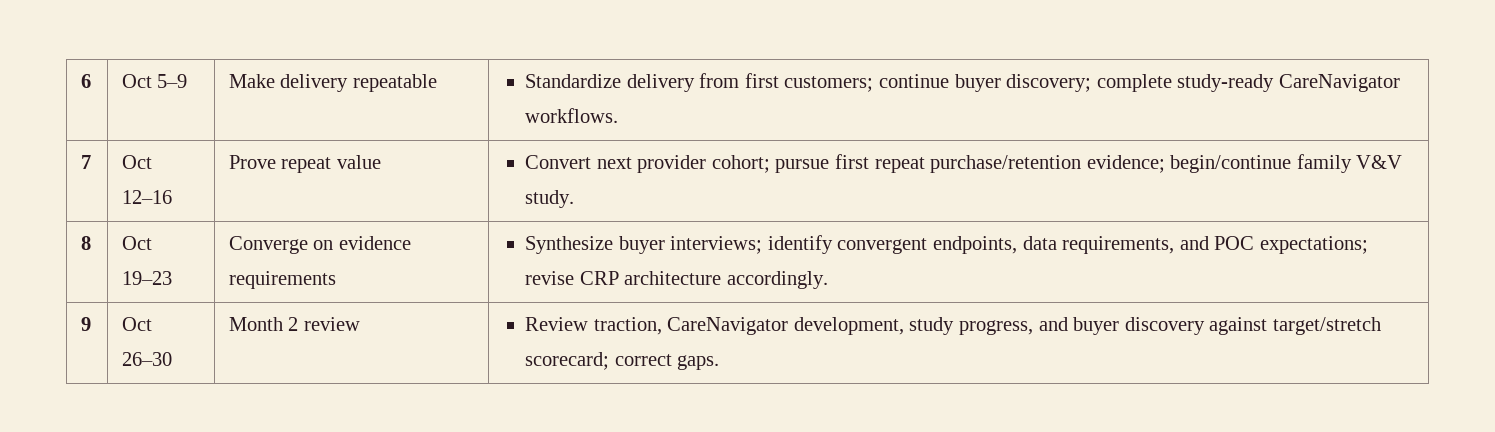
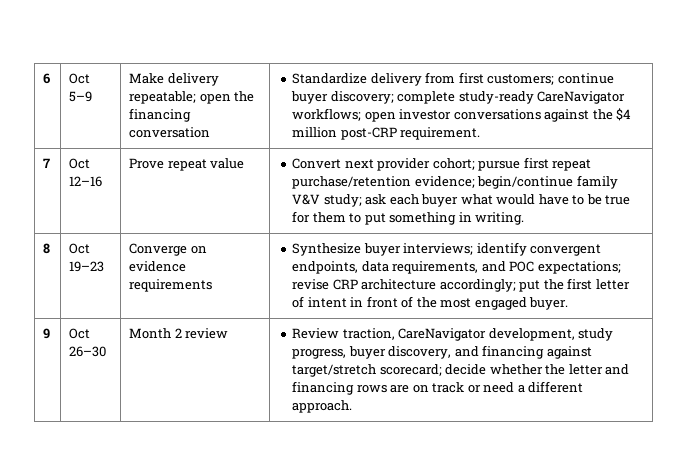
[352,74,437,92] repeatable -> [129,91,255,104] [129,108,192,122] [129,127,211,138] repeatable; open the financing conversation
[525,108,619,123] workflows. -> [292,108,632,122] [292,127,481,140] workflows; open investor conversations against the $4 million post-CRP requirement.
[525,190,575,208] study. -> [323,194,631,207] [292,211,525,225] study; ask each buyer what would have to be true for them to put something in writing.
[726,271,828,289] accordingly. -> [439,278,630,292] [292,296,569,310] accordingly; put the first letter of intent in front of the most engaged buyer.
[1038,317,1381,335] [525,352,720,370] and buyer discovery against target/stretch scorecard; correct gaps. -> [348,345,592,359] [292,364,630,377] [292,381,584,395] [292,400,353,413] buyer discovery, and financing against target/stretch scorecard; decide whether the letter and financing rows are on track or need a different approach.

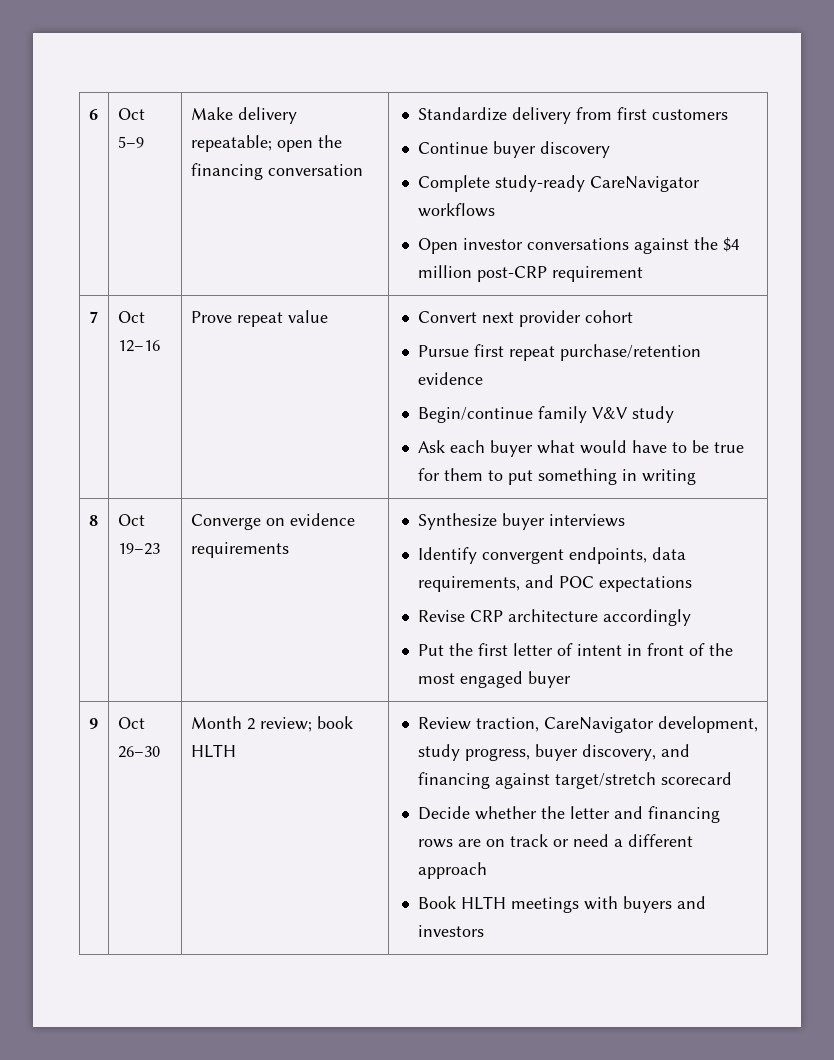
[487,73,614,85] [291,91,626,104] [292,108,396,122] customers; continue buyer discovery; complete study-ready CareNavigator workflows; open -> [651,109,728,120] [417,141,610,158] [417,175,700,192] [417,203,495,217] [417,238,458,254] customers // Continue buyer discovery // Complete study-ready CareNavigator workflows // Open
[400,127,481,140] requirement. -> [551,266,643,282] requirement
[432,158,521,171] cohort; pursue -> [584,310,633,323] [417,345,469,357] cohort // Pursue
[414,175,618,189] [292,194,387,207] evidence; begin/continue family V&V study; ask -> [417,372,483,385] [417,406,674,423] [417,440,445,453] evidence // Begin/continue family V&V study // Ask
[475,212,525,225] writing. -> [641,469,696,485] writing
[403,242,527,256] interviews; identify -> [548,514,625,527] [417,547,477,564] interviews // Identify
[537,261,621,274] [292,279,541,292] expectations; revise CRP architecture accordingly; put -> [598,576,692,592] [417,609,691,626] [417,644,444,656] expectations // Revise CRP architecture accordingly // Put
[529,297,569,310] buyer. -> [527,671,571,688] buyer
[185,328,229,339] review -> [259,716,353,732] [190,744,236,758] review; book HLTH
[379,364,487,376] scorecard; decide -> [660,772,732,785] [417,806,470,820] scorecard // Decide
[292,400,353,413] approach. -> [417,862,487,879] [417,896,706,913] [417,925,484,937] approach // Book HLTH meetings with buyers and investors

